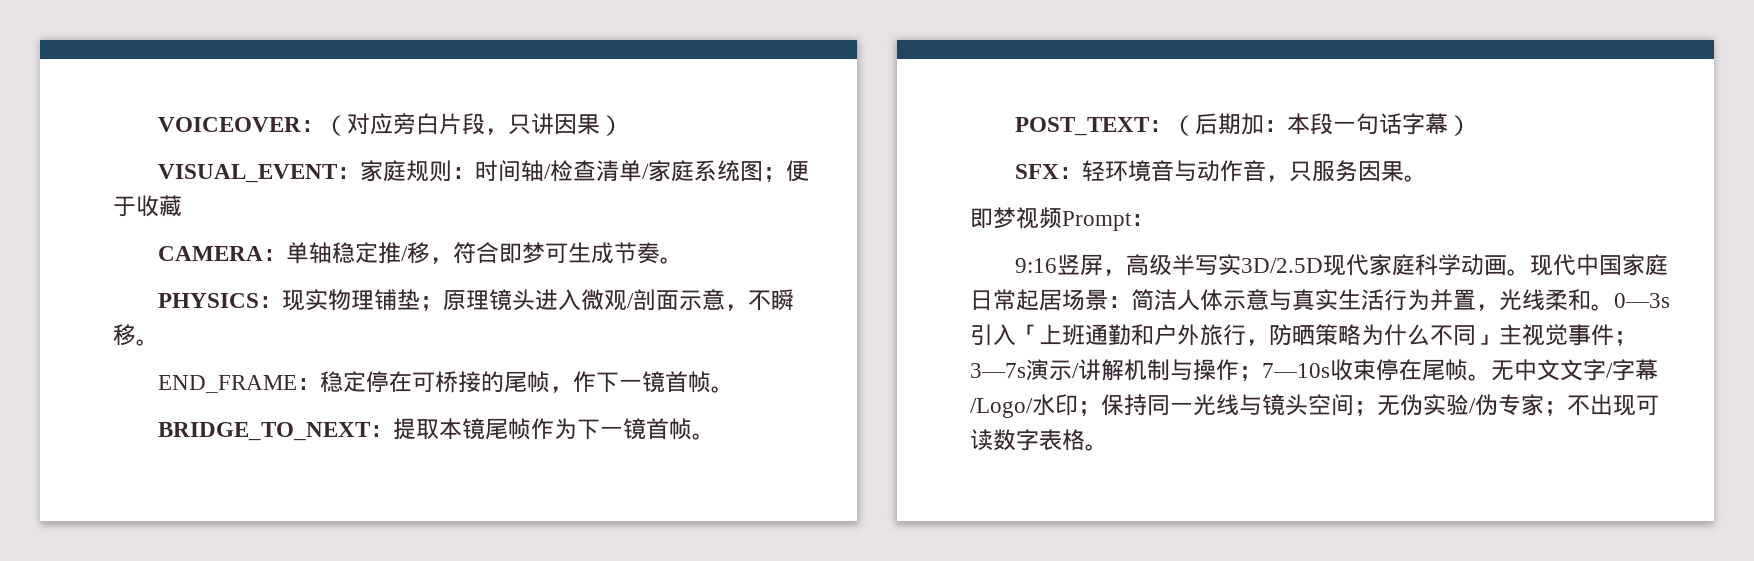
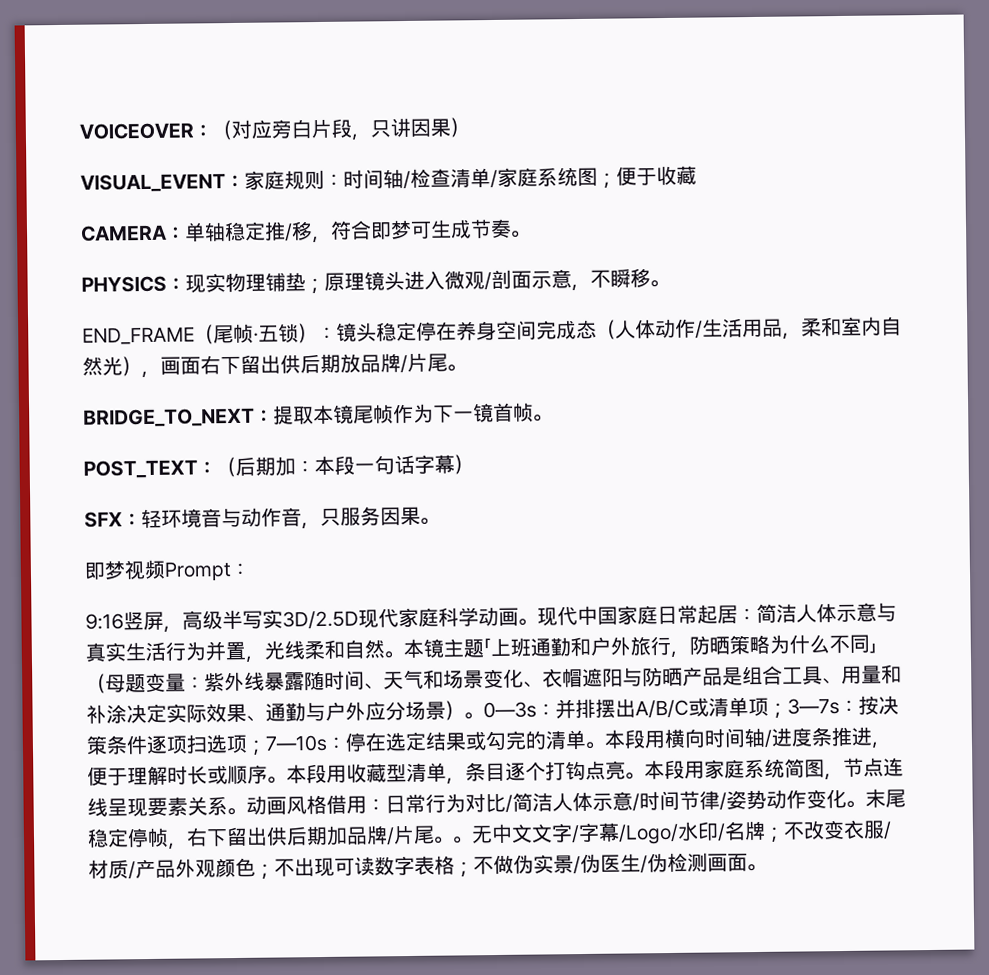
[296,371,711,393] ：稳定停在可桥接的尾帧，作下一镜首帧 -> [194,316,902,345] [82,352,448,379] （尾帧·五锁）：镜头稳定停在养身空间完成态（人体动作/生活用品，柔和室内自然光），画面右下留出供后期放品牌/片尾
[1062,289,1108,311] 场景 -> (738, 614) none
[1591,293,1670,311] [970,324,1016,346] 。0—3s引入 -> [344,638,484,659] 自然。本镜主题
[1499,324,1637,346] [970,359,1468,381] 主视觉事件；3—7s演示/讲解机制与操作；7—10s收束停在尾帧 -> [86,664,902,694] [86,695,899,724] [86,726,892,756] [87,757,904,786] [87,788,906,818] [87,824,454,850] （母题变量：紫外线暴露随时间、天气和场景变化、衣帽遮阳与防晒产品是组合工具、用量和补涂决定实际效果、通勤与户外应分场景）。0—3s：并排摆出A/B/C或清单项；3—7s：按决策条件逐项扫选项；7—10s：停在选定结果或勾完的清单。本段用横向时间轴/进度条推进，便于理解时长或顺序。本段用收藏型清单，条目逐个打钩点亮。本段用家庭系统简图，节点连线呈现要素关系。动画风格借用：日常行为对比/简洁人体示意/时间节律/姿势动作变化。末尾稳定停帧，右下留出供后期加品牌/片尾。
[1078,394,1544,416] ；保持同一光线与镜头空间；无伪实验/伪专家 -> [717,819,892,843] [88,857,256,880] /名牌；不改变衣服/材质/产品外观颜色
(1085, 440) none -> [454,852,748,878] ；不做伪实景/伪医生/伪检测画面

